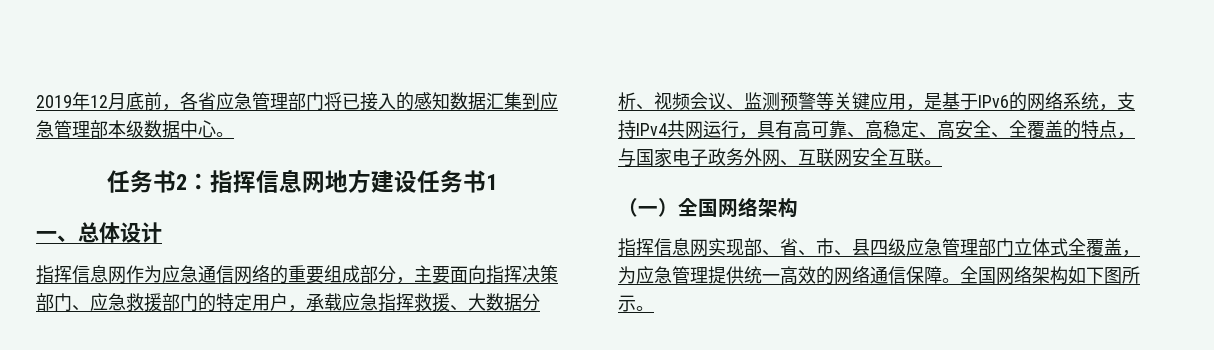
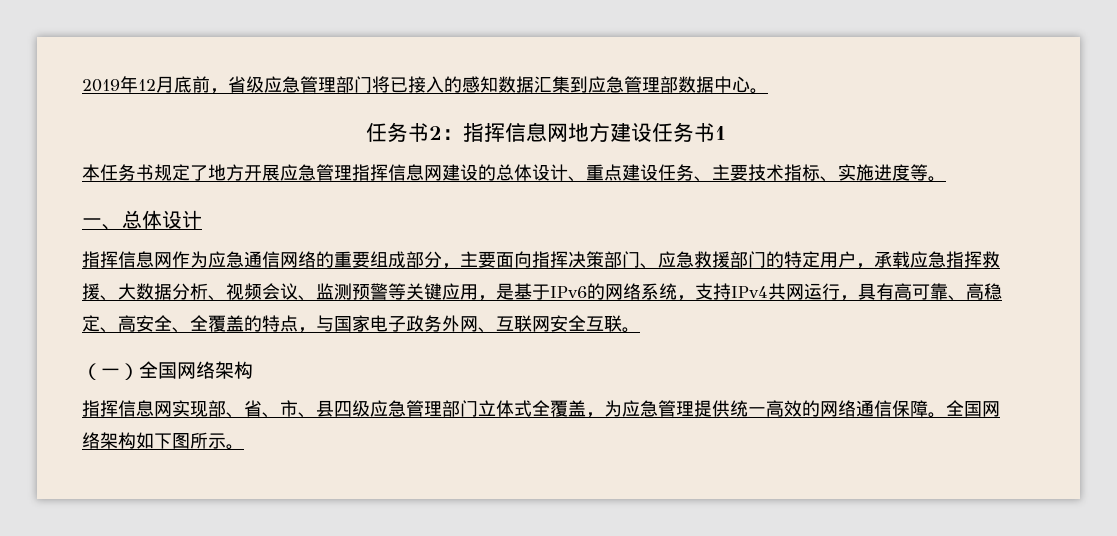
[180,92,216,110] 各省 -> [228,76,264,93] 省级
[108,120,144,138] 本级 -> (678, 84) none
(497, 182) none -> [82,164,946,182] // 本任务书规定了地方开展应急管理指挥信息网建设的总体设计、重点建设任务、主要技术指标、实施进度等。

